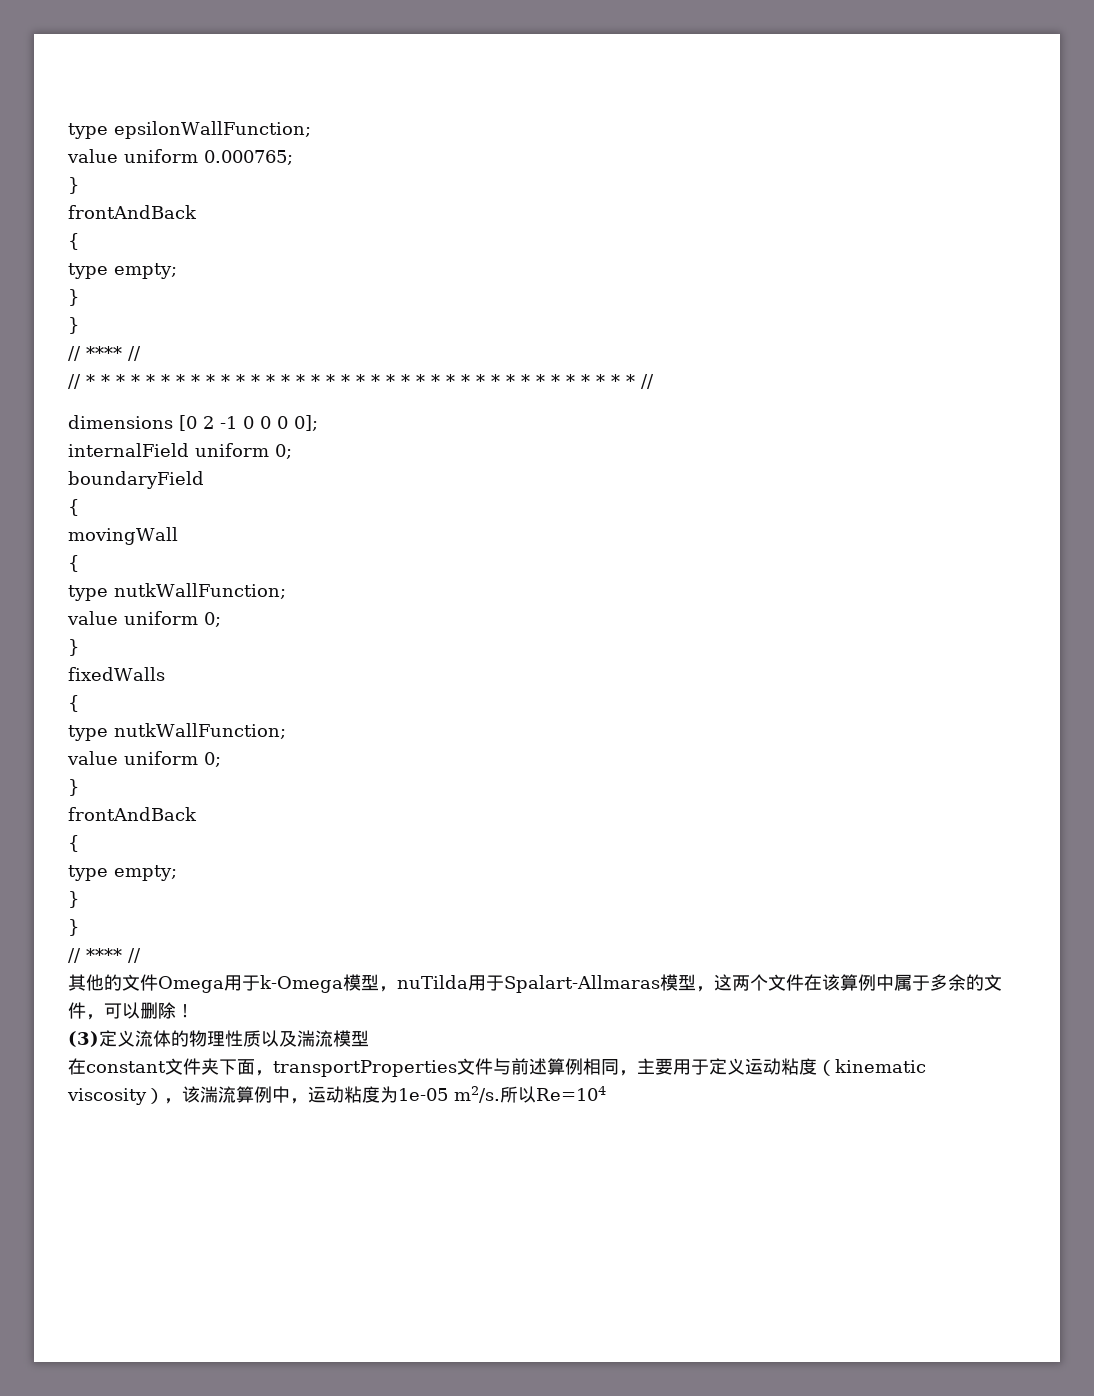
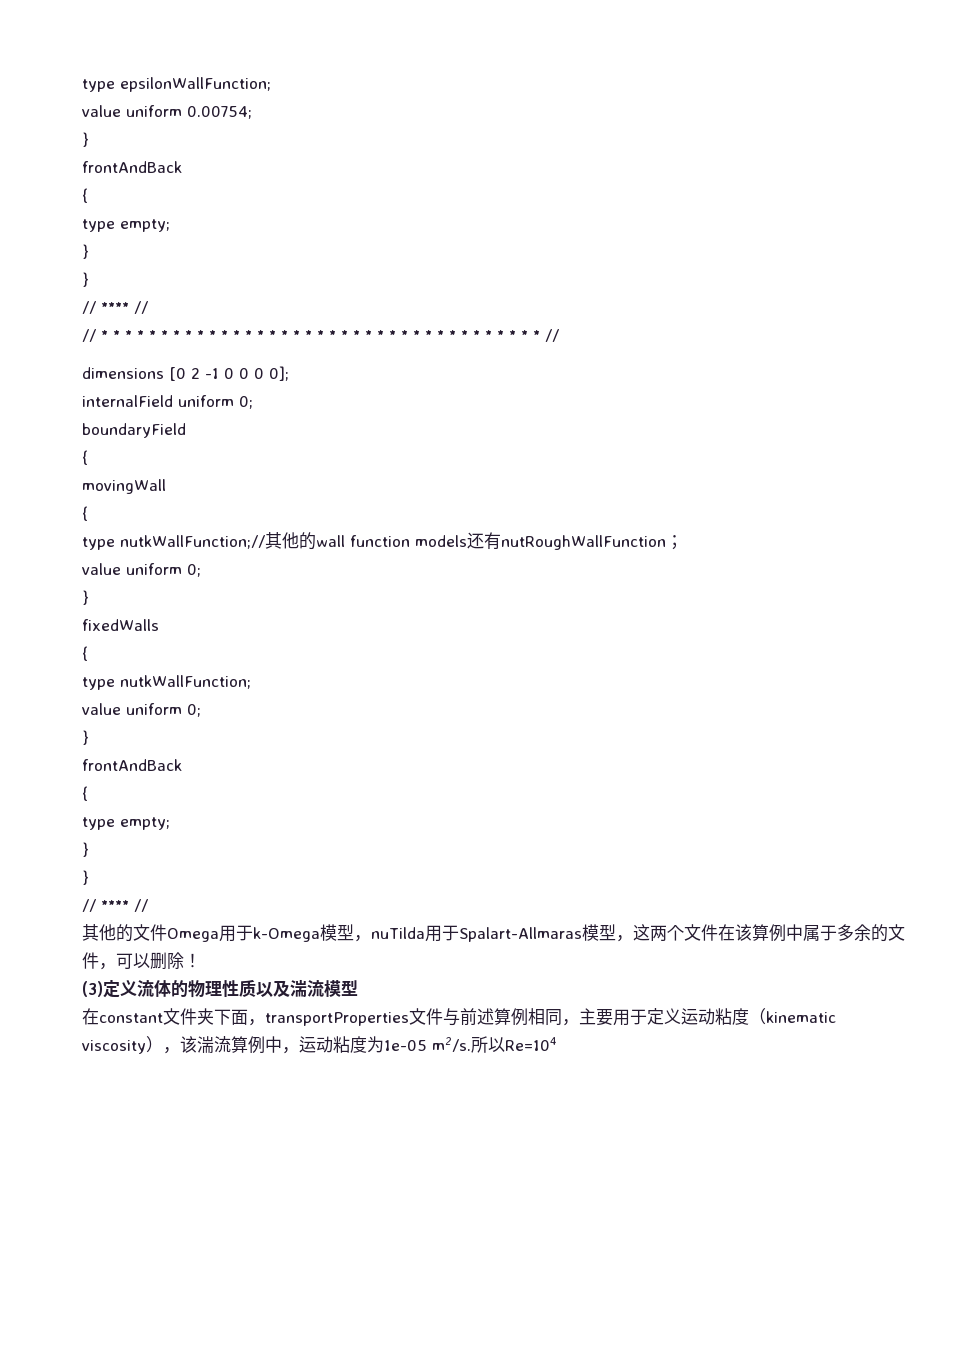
[204,150,293,165] 0.000765; -> [187,106,252,119] 0.00754;
[114,583,286,599] nutkWallFunction; -> [120,532,683,550] nutkWallFunction;//其他的wall function models还有nutRoughWallFunction；

